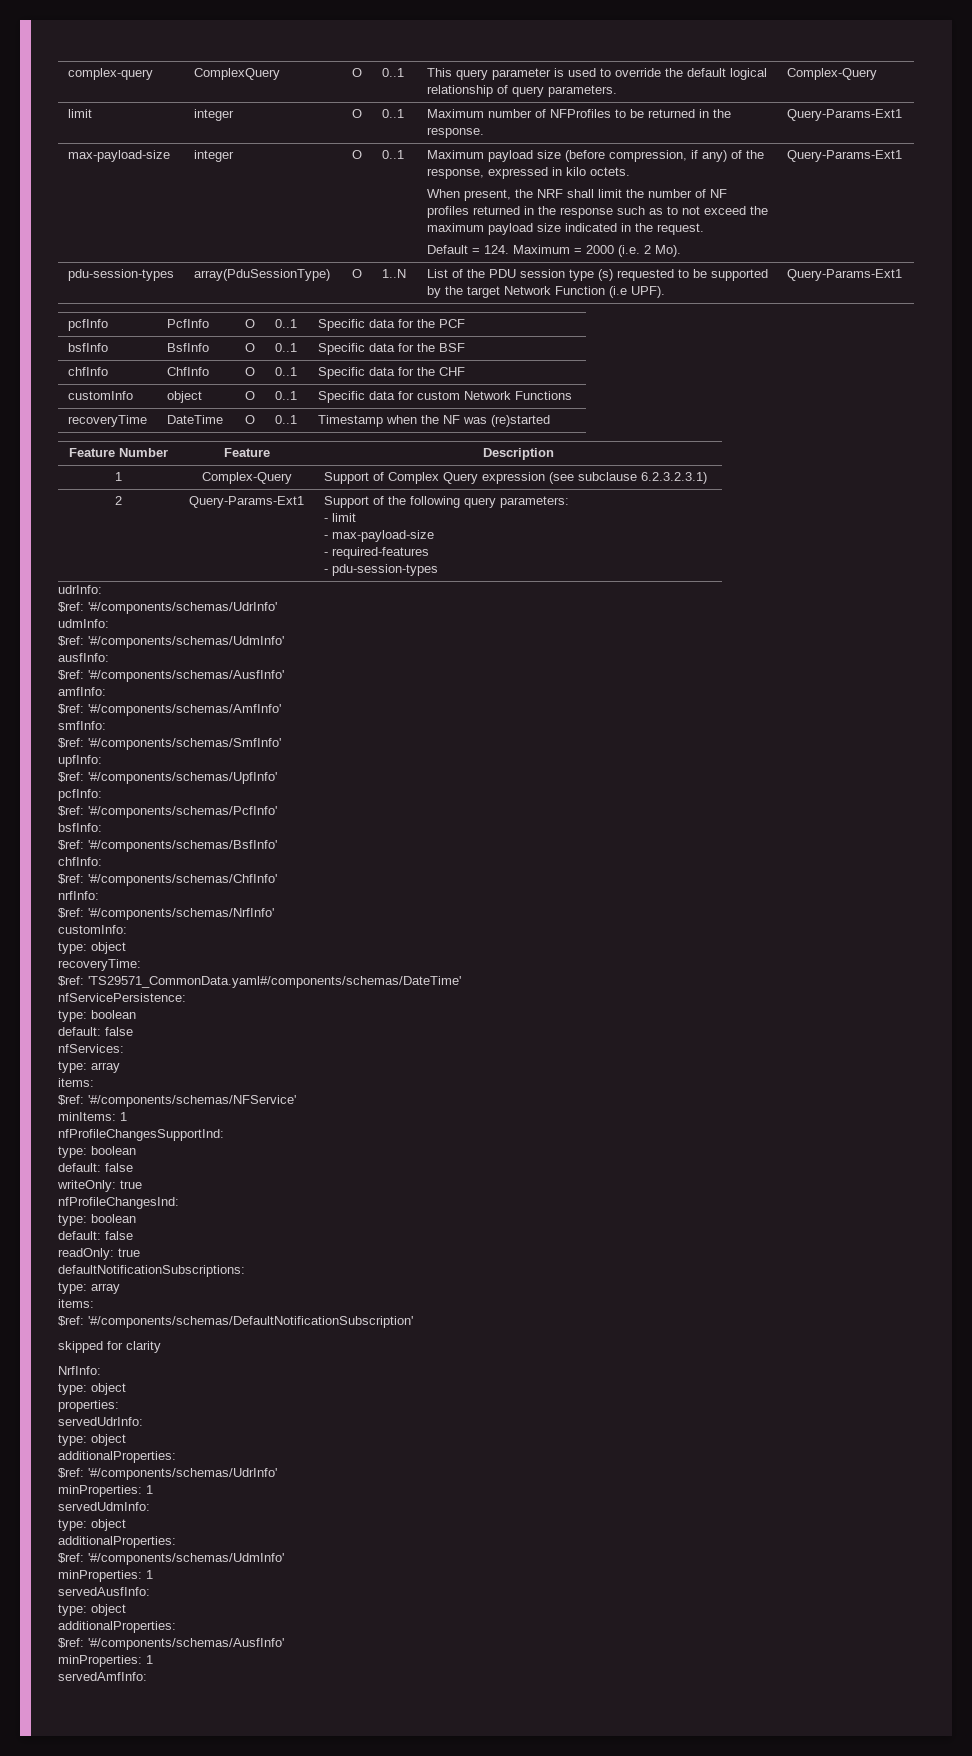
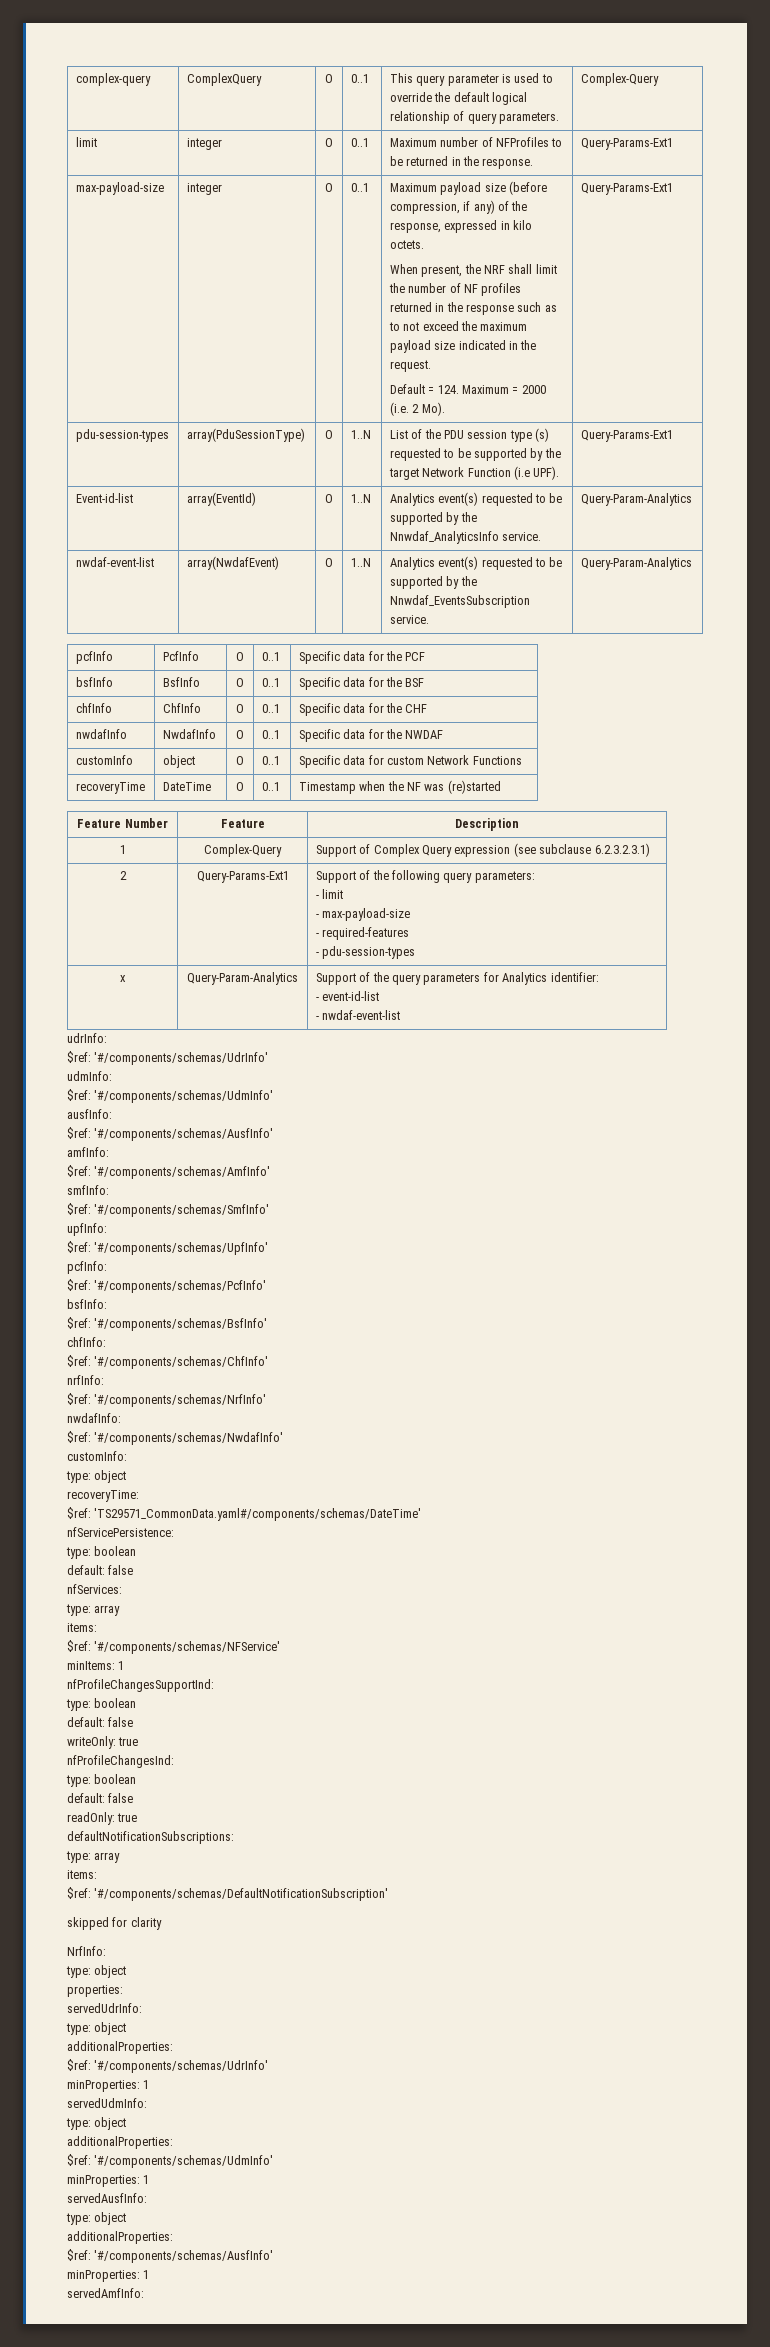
(902, 275) none -> [75,493,133,503] [186,492,256,506] [325,494,333,503] [350,494,371,503] [389,492,563,506] [389,512,477,525] [389,531,542,544] [580,493,692,506] [75,557,154,567] [186,556,279,570] [325,558,333,567] [350,558,371,567] [389,556,563,570] [389,576,477,589] [389,595,530,608] [389,615,429,624] [580,557,692,570] // Event-id-list | array(EventId) | O | 1..N | Analytics event(s) requested to be supported by the Nnwdaf_AnalyticsInfo service. | Query-Param-Analytics // nwdaf-event-list | array(NwdafEvent) | O | 1..N | Analytics event(s) requested to be supported by the Nnwdaf_EventsSubscription service. | Query-Param-Analytics
(465, 371) none -> [75,729,127,739] [162,729,216,739] [236,730,244,739] [261,730,280,739] [298,729,444,742] // nwdafInfo | NwdafInfo | O | 0..1 | Specific data for the NWDAF
(438, 570) none -> [120,975,126,982] [187,972,298,985] [315,972,599,985] [315,991,380,1001] [315,1010,401,1020] // x | Query-Param-Analytics | Support of the query parameters for Analytics identifier: // - event-id-list // - nwdaf-event-list
(274, 914) none -> [67,1413,121,1423] [67,1431,284,1445] // nwdafInfo: // $ref: '#/components/schemas/NwdafInfo'

